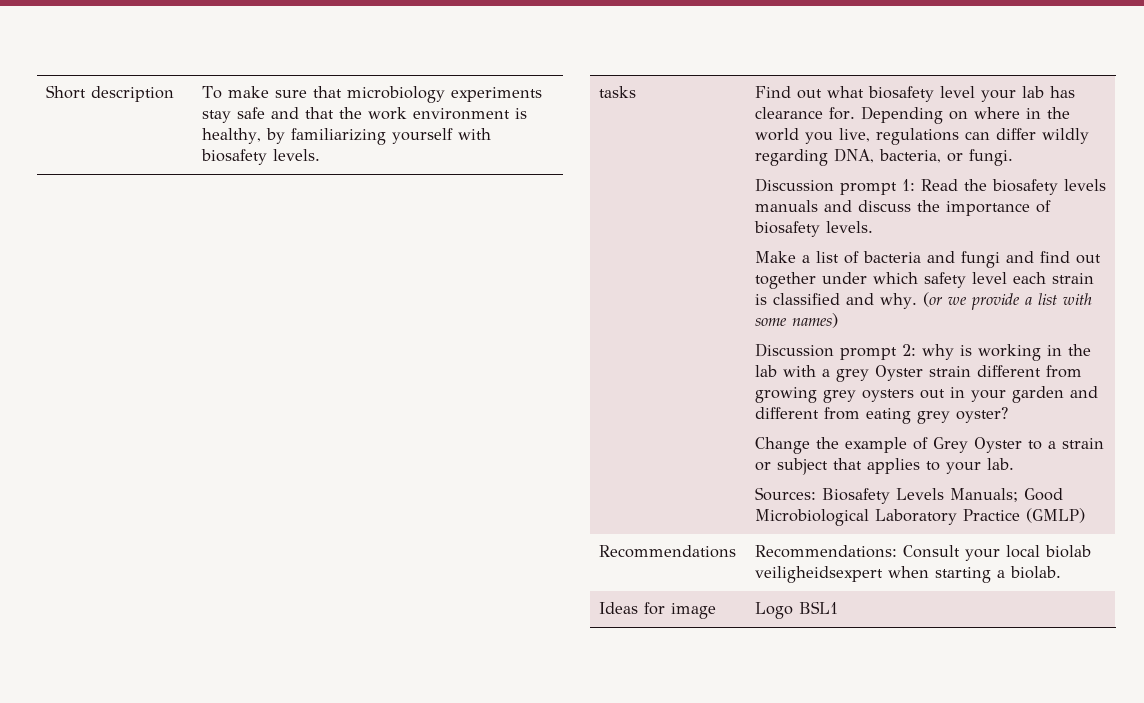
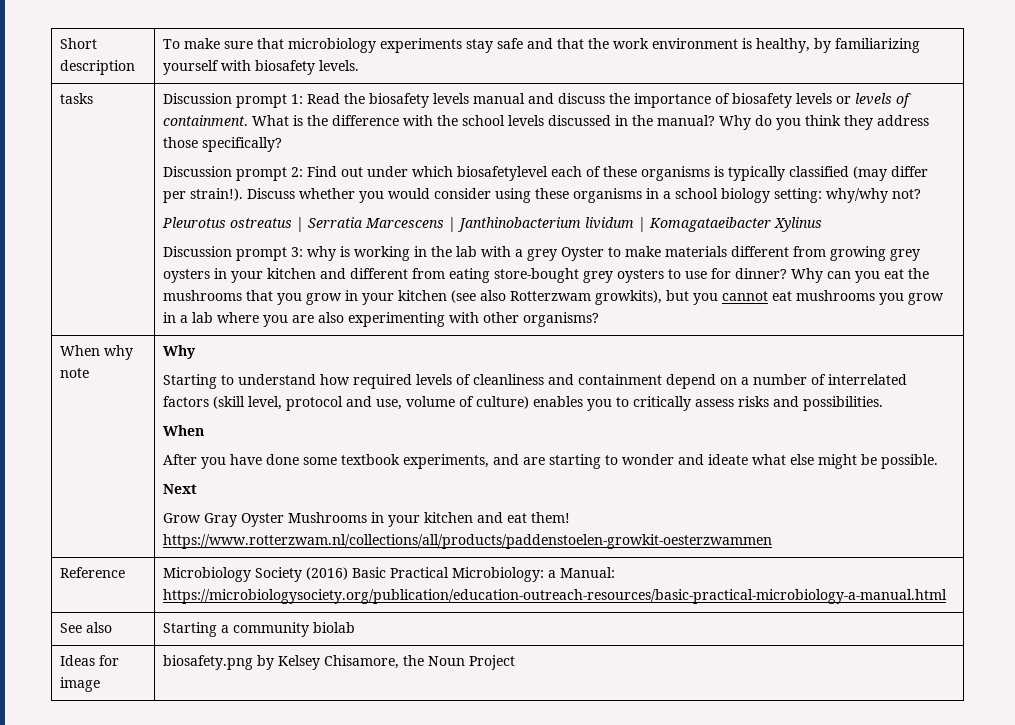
[755,86,1076,102] [755,106,1070,124] [755,128,1090,145] [755,148,1014,166] Find out what biosafety level your lab has clearance for. Depending on where in the world you live, regulations can differ wildly regarding DNA, bacteria, or fungi. // -> (94, 98) none
[755,200,819,212] manuals -> [473,93,526,104] manual
[826,221,874,233] [755,251,1102,268] [755,272,1095,289] [755,292,1092,310] [755,313,839,328] [755,343,917,360] levels. // Make a list of bacteria and fungi and find out together under which safety level each strain is classified and why. (or we provide a list with some names) // Discussion prompt 2: -> [796,93,912,108] [163,115,930,130] [163,137,283,152] [163,166,929,181] [163,188,922,203] [162,217,823,232] [163,246,304,261] levels or levels of containment. What is the difference with the school levels discussed in the manual? Why do you think they address those specifically? // Discussion prompt 2: Find out under which biosafetylevel each of these organisms is typically classified (may differ per strain!). Discuss whether you would consider using these organisms in a school biology setting: why/why not? // Pleurotus ostreatus | Serratia Marcescens | Janthinobacterium lividum | Komagataeibacter Xylinus // Discussion prompt 3:
[929,366,972,377] strain -> [608,246,728,257] to make materials
[920,386,1065,403] out in your garden -> [214,268,317,283] in your kitchen
[917,407,1009,424] [755,437,1105,454] [755,458,1015,475] [755,487,1064,504] [755,508,1086,526] [599,545,737,558] [755,545,1092,561] [755,566,1062,583] [599,602,717,619] [755,601,839,619] grey oyster? // Change the example of Grey Oyster to a strain or subject that applies to your lab. // Sources: Biosafety Levels Manuals; Good Microbiological Laboratory Practice (GMLP) // Recommendations | Recommendations: Consult your local biolab veiligheidsexpert when starting a biolab. // Ideas for image | Logo BSL1 -> [494,268,930,283] [163,290,945,305] [163,312,600,327] [60,345,134,360] [60,368,90,378] [163,345,197,359] [163,374,908,389] [163,396,884,411] [163,425,205,436] [163,454,939,469] [163,484,198,494] [163,512,571,527] [163,534,773,549] [60,567,126,578] [163,567,616,582] [163,589,948,604] [60,622,113,633] [163,622,356,637] [60,655,120,666] [60,677,101,692] [163,655,516,670] store-bought grey oysters to use for dinner? Why can you eat the mushrooms that you grow in your kitchen (see also Rotterzwam growkits), but you cannot eat mushrooms you grow in a lab where you are also experimenting with other organisms? // When why note | Why // Starting to understand how required levels of cleanliness and containment depend on a number of interrelated factors (skill level, protocol and use, volume of culture) enables you to critically assess risks and possibilities. // When // After you have done some textbook experiments, and are starting to wonder and ideate what else might be possible. // Next // Grow Gray Oyster Mushrooms in your kitchen and eat them! https://www.rotterzwam.nl/collections/all/products/paddenstoelen-growkit-oesterzwammen // Reference | Microbiology Society (2016) Basic Practical Microbiology: a Manual: https://microbiologysociety.org/publication/education-outreach-resources/basic-practical-microbiology-a-manual.html // See also | Starting a community biolab // Ideas for image | biosafety.png by Kelsey Chisamore, the Noun Project

